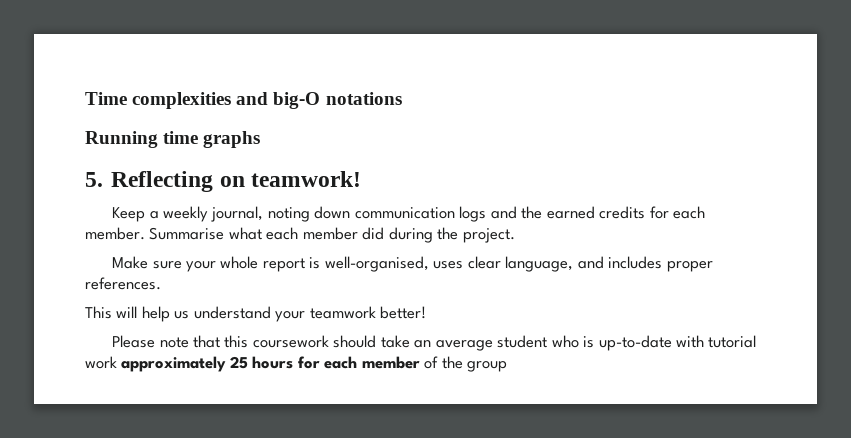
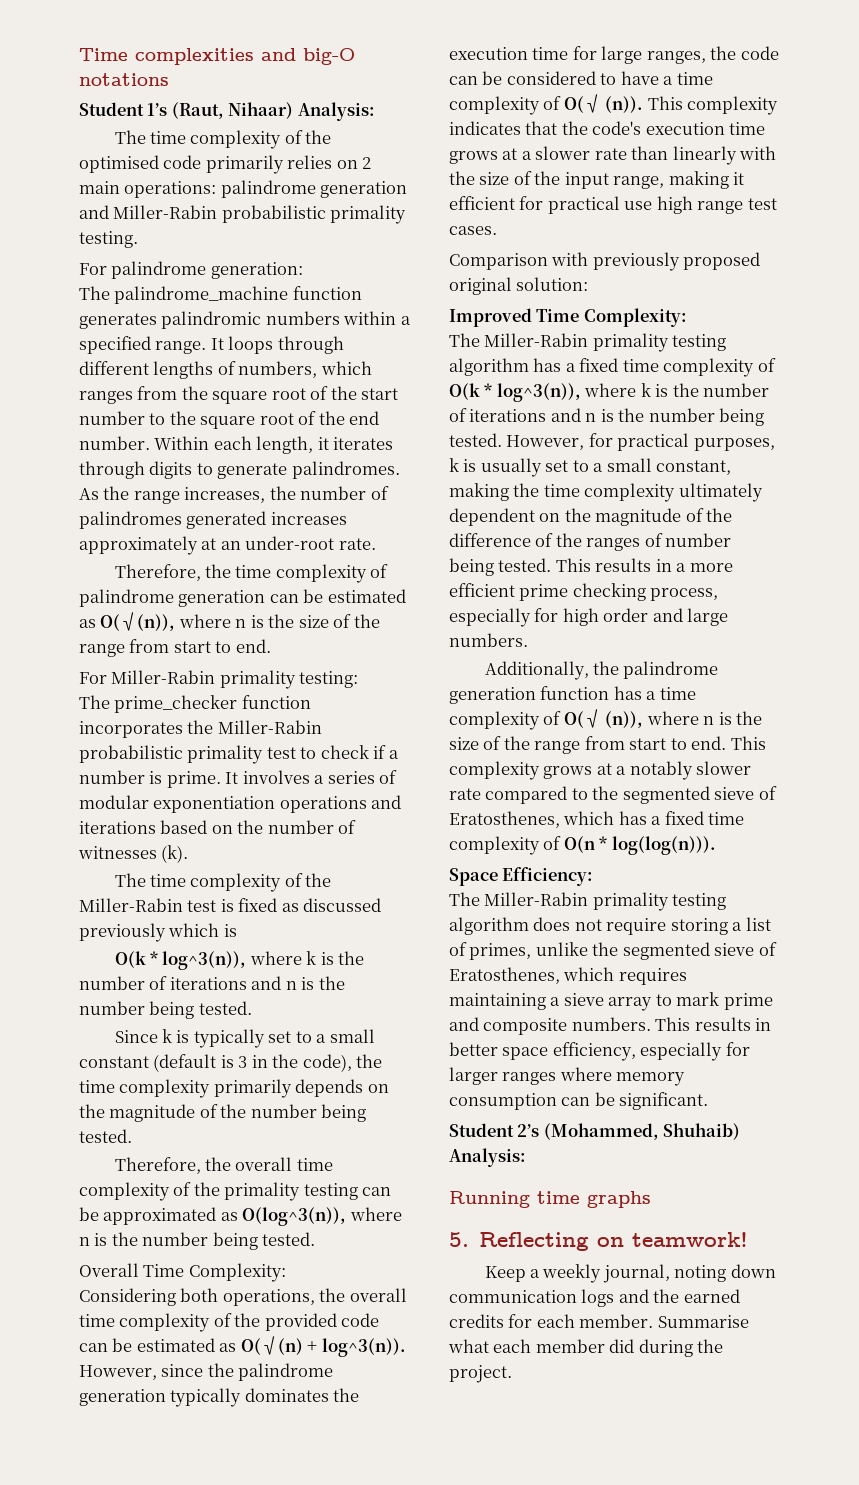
(402, 98) none -> [79,102,375,121] [114,130,332,149] [79,155,372,174] [79,180,408,198] [79,205,407,224] [79,231,138,248] [79,261,303,279] [79,286,362,304] [79,311,411,329] [79,336,344,354] [79,361,372,379] [79,386,399,404] [79,411,380,429] [79,436,394,454] [79,461,400,479] [79,486,389,504] [79,511,347,529] [79,536,376,555] [114,564,389,583] [79,589,406,607] [79,612,380,631] [79,639,271,657] [79,670,359,689] [79,695,311,713] [79,720,322,738] [79,745,399,764] [79,770,398,788] [79,795,402,813] [79,820,357,834] [78,845,189,863] [114,873,332,892] [79,898,382,912] [79,923,237,942] [114,951,365,970] [79,976,345,990] [79,1001,252,1019] [114,1029,375,1048] [79,1054,383,1072] [79,1079,389,1098] [79,1104,367,1122] [79,1129,132,1143] [114,1157,333,1174] [79,1182,392,1201] [79,1207,402,1226] [79,1232,316,1250] [79,1263,286,1282] [79,1288,407,1306] [79,1313,380,1332] [79,1336,406,1357] [79,1363,334,1381] [79,1388,360,1407] [449,46,779,64] [449,71,713,85] [449,94,779,115] [449,121,766,135] [449,146,777,165] [449,171,745,189] [449,196,777,214] [449,226,497,235] [449,252,761,271] [449,277,589,295] [449,308,687,327] [449,333,727,352] [449,358,776,377] [449,383,770,402] [449,408,765,426] [449,433,775,451] [449,458,732,477] [449,483,763,502] [449,508,733,526] [449,533,732,551] [449,558,733,576] [449,583,719,601] [449,608,729,627] [449,633,528,647] [484,661,719,680] [449,686,696,704] [449,709,763,730] [449,736,766,754] [449,761,752,780] [449,786,777,804] [449,811,745,828] [449,836,716,855] [449,867,594,886] [449,892,727,911] [449,917,771,935] [449,942,777,960] [449,967,687,985] [449,992,773,1011] [449,1017,772,1035] [449,1042,750,1061] [449,1067,686,1086] [449,1092,709,1110] [449,1123,741,1140] [449,1148,526,1167] // Student 1’s (Raut, Nihaar) Analysis: // The time complexity of the optimised code primarily relies on 2 main operations: palindrome generation and Miller-Rabin probabilistic primality testing. // For palindrome generation: // The palindrome_machine function generates palindromic numbers within a specified range. It loops through different lengths of numbers, which ranges from the square root of the start number to the square root of the end number. Within each length, it iterates through digits to generate palindromes. As the range increases, the number of palindromes generated increases approximately at an under-root rate. // Therefore, the time complexity of palindrome generation can be estimated as O(√(n)), where n is the size of the range from start to end. // For Miller-Rabin primality testing: // The prime_checker function incorporates the Miller-Rabin probabilistic primality test to check if a number is prime. It involves a series of modular exponentiation operations and iterations based on the number of witnesses (k). // The time complexity of the Miller-Rabin test is fixed as discussed previously which is // O(k * log^3(n)), where k is the number of iterations and n is the number being tested. // Since k is typically set to a small constant (default is 3 in the code), the time complexity primarily depends on the magnitude of the number being tested. // Therefore, the overall time complexity of the primality testing can be approximated as O(log^3(n)), where n is the number being tested. // Overall Time Complexity: // Considering both operations, the overall time complexity of the provided code can be estimated as O(√(n) + log^3(n)). However, since the palindrome generation typically dominates the execution time for large ranges, the code can be considered to have a time complexity of O(√ (n)). This complexity indicates that the code's execution time grows at a slower rate than linearly with the size of the input range, making it efficient for practical use high range test cases. // Comparison with previously proposed original solution: // Improved Time Complexity: // The Miller-Rabin primality testing algorithm has a fixed time complexity of O(k * log^3(n)), where k is the number of iterations and n is the number being tested. However, for practical purposes, k is usually set to a small constant, making the time complexity ultimately dependent on the magnitude of the difference of the ranges of number being tested. This results in a more efficient prime checking process, especially for high order and large numbers. // Additionally, the palindrome generation function has a time complexity of O(√ (n)), where n is the size of the range from start to end. This complexity grows at a notably slower rate compared to the segmented sieve of Eratosthenes, which has a fixed time complexity of O(n * log(log(n))). // Space Efficiency: // The Miller-Rabin primality testing algorithm does not require storing a list of primes, unlike the segmented sieve of Eratosthenes, which requires maintaining a sieve array to mark prime and composite numbers. This results in better space efficiency, especially for larger ranges where memory consumption can be significant. // Student 2’s (Mohammed, Shuhaib) Analysis:
[112,256,713,272] [85,277,161,290] [85,306,427,322] [112,335,757,351] [85,356,508,372] // Make sure your whole report is well-organised, uses clear language, and includes proper references. // This will help us understand your teamwork better! // Please note that this coursework should take an average student who is up-to-date with tutorial work approximately 25 hours for each member of the group -> (512, 1374) none

